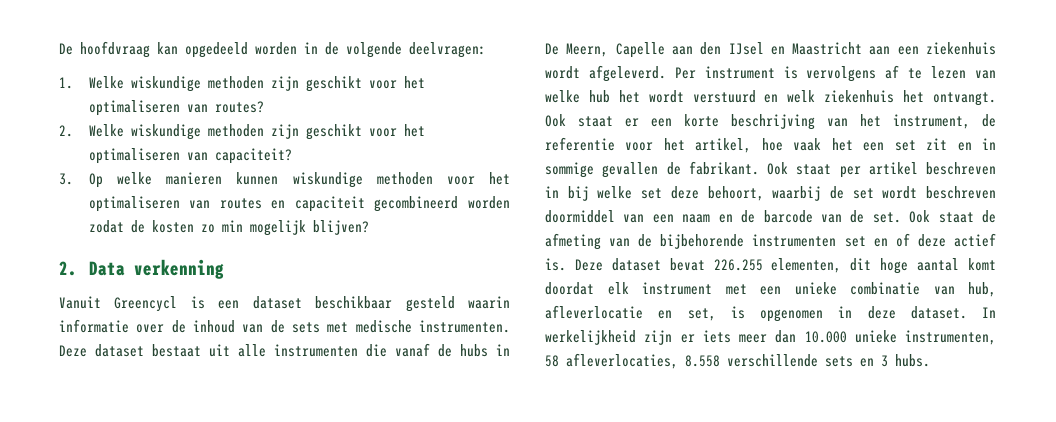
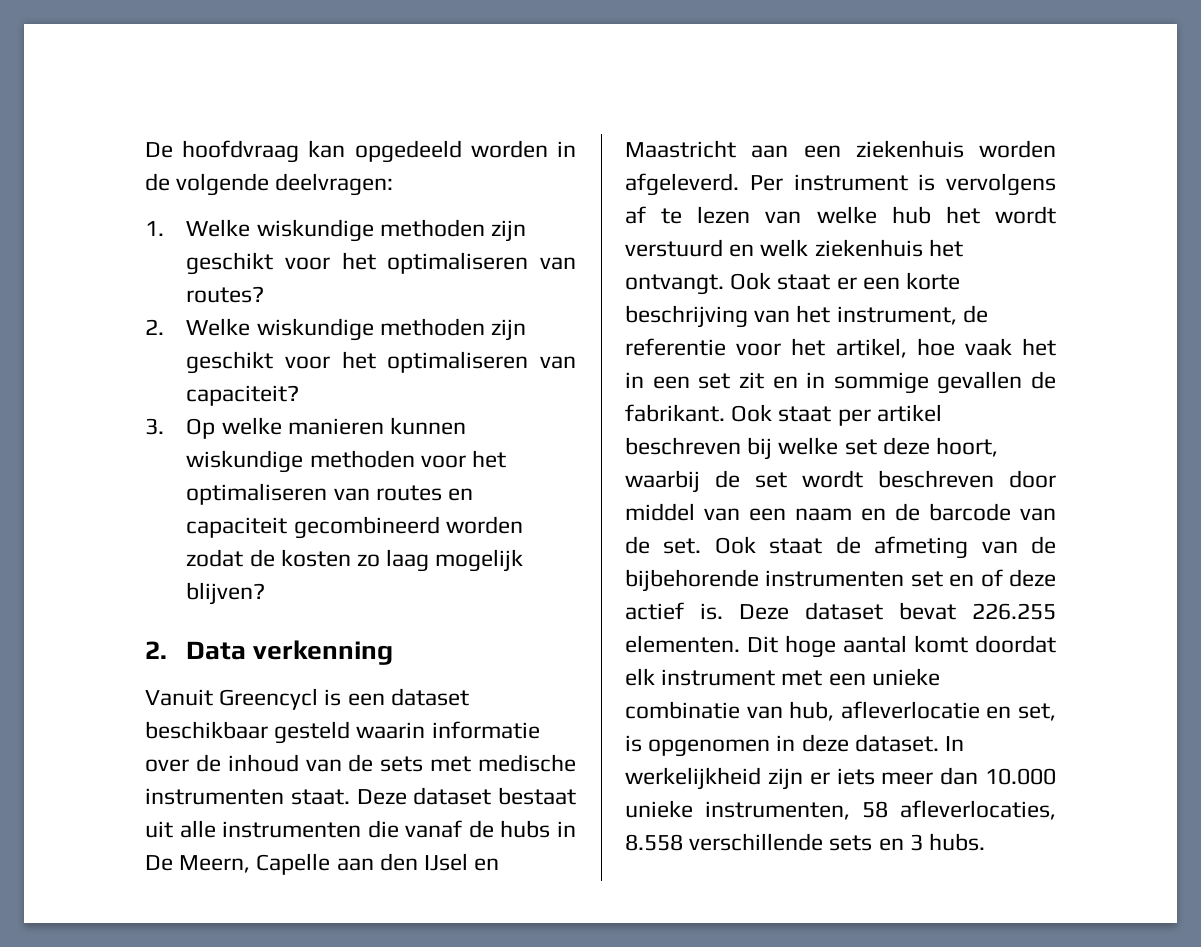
[221,220,243,232] min -> [386,549,430,572] laag
[418,320,510,333] instrumenten. -> [145,788,350,805] instrumenten staat.
[545,66,580,79] wordt -> [979,140,1056,158] worden
(853, 144) none -> [625,372,644,388] in
[545,186,559,198] in -> (741, 446) none
[707,186,764,201] behoort, -> [936,437,999,457] hoort,
[545,210,615,223] doormiddel -> [1009,470,1056,488] [625,503,695,521] door middel
[771,258,872,273] elementen, dit -> [625,635,778,653] elementen. Dit

